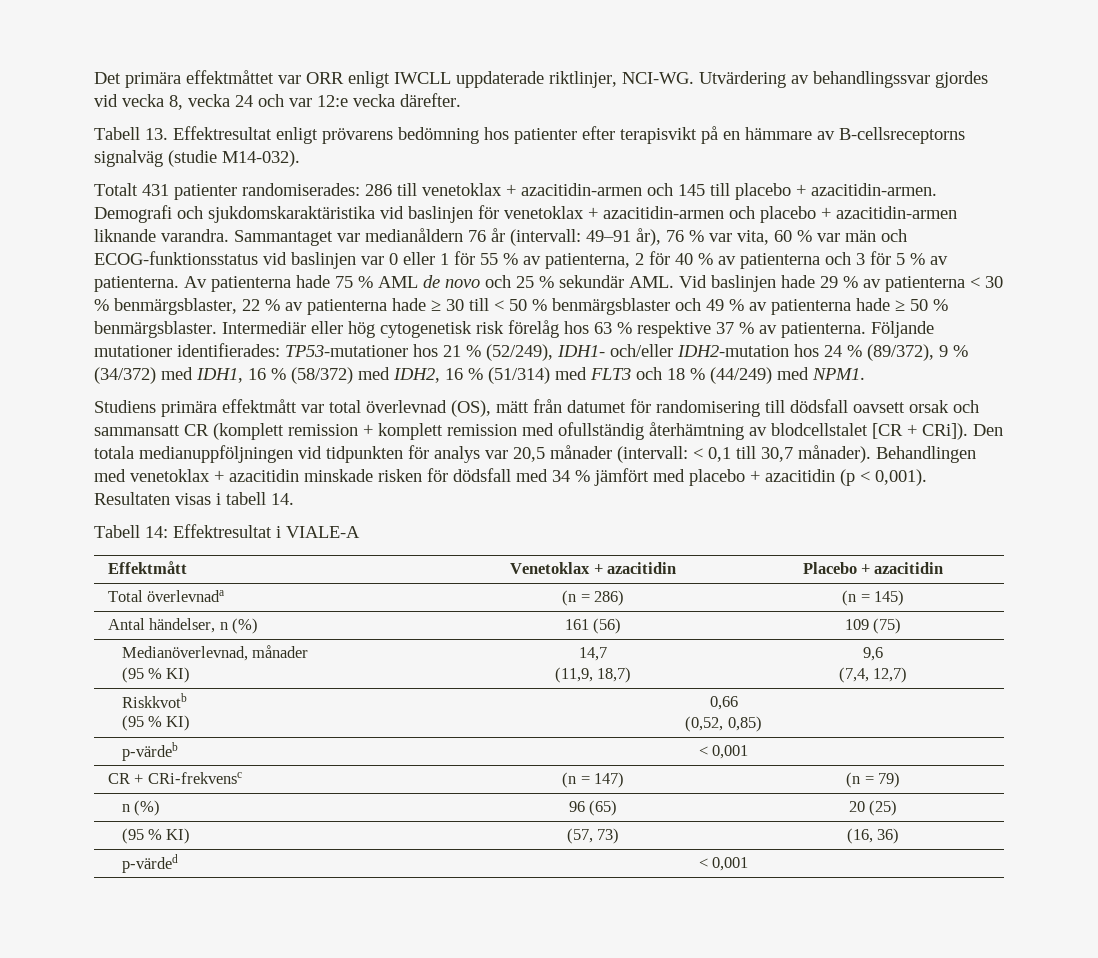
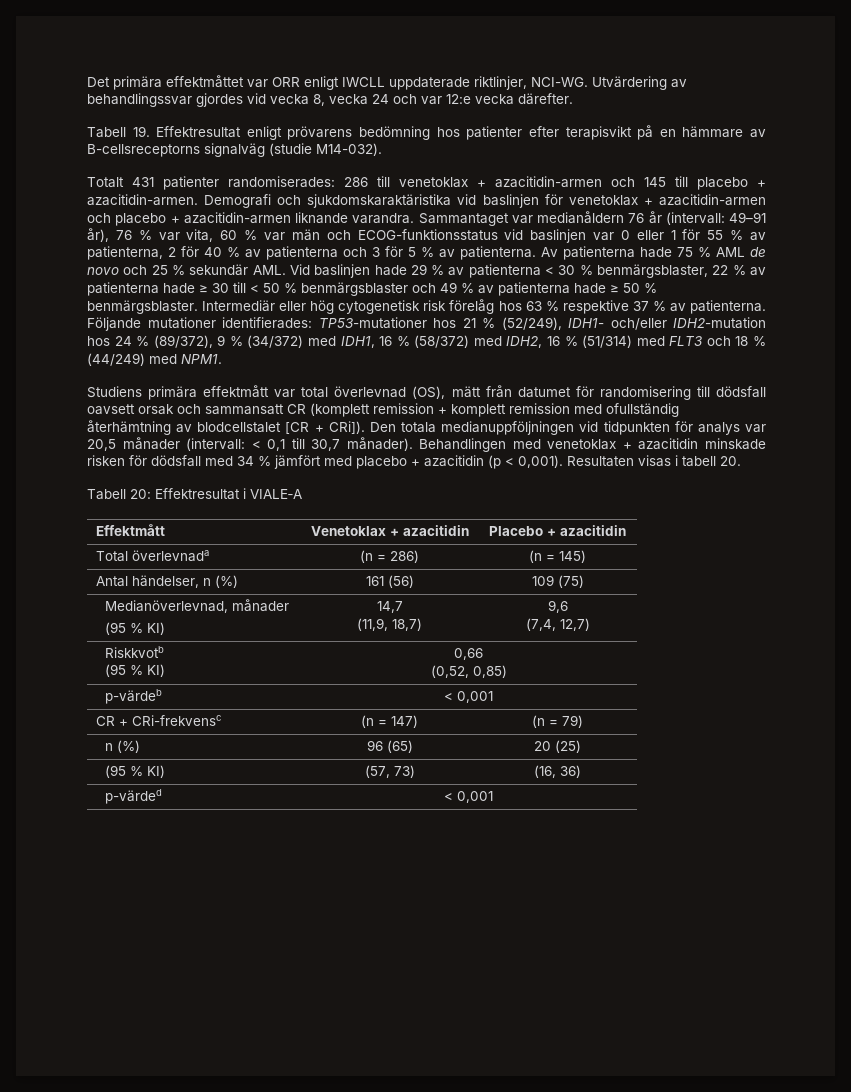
[145,128,168,140] 13. -> [132,126,150,137] 19.
[271,493,294,505] [94,525,168,538] 14. // Tabell 14: -> [720,456,741,466] [87,489,151,500] 20. // Tabell 20:

